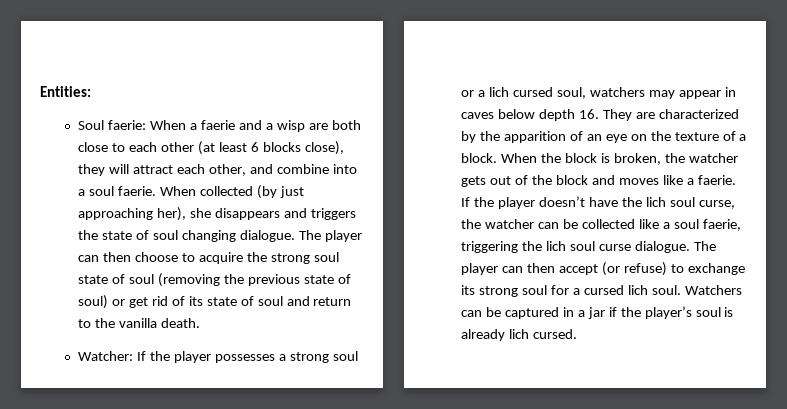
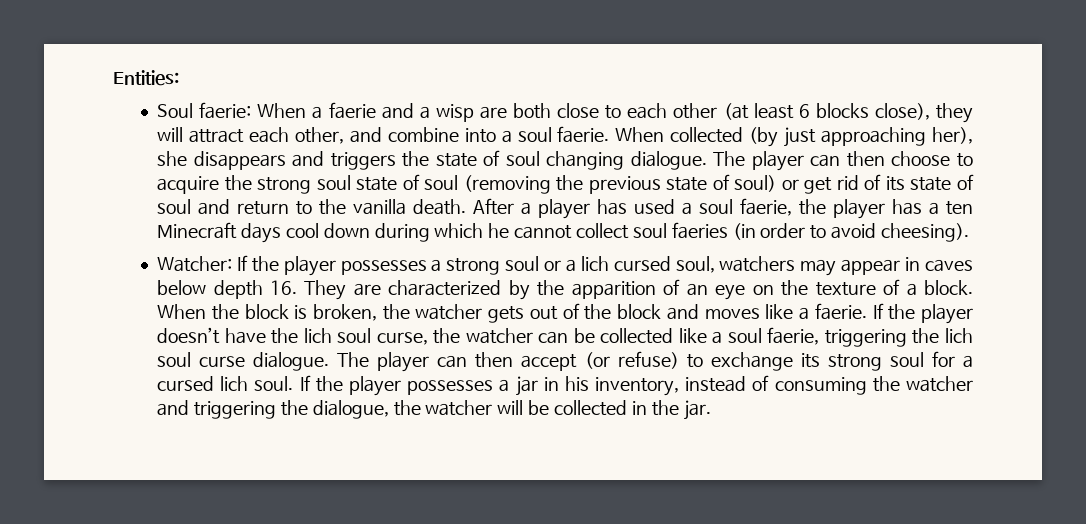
(201, 323) none -> [473,198,973,219] [157,222,969,243] After a player has used a soul faerie, the player has a ten Minecraft days cool down during which he cannot collect soul faeries (in order to avoid cheesing).
[684,285,742,295] [461,306,734,319] [461,329,578,341] Watchers can be captured in a jar if the player’s soul is already lich cursed. -> [299,375,974,396] [157,400,711,420] If the player possesses a jar in his inventory, instead of consuming the watcher and triggering the dialogue, the watcher will be collected in the jar.

